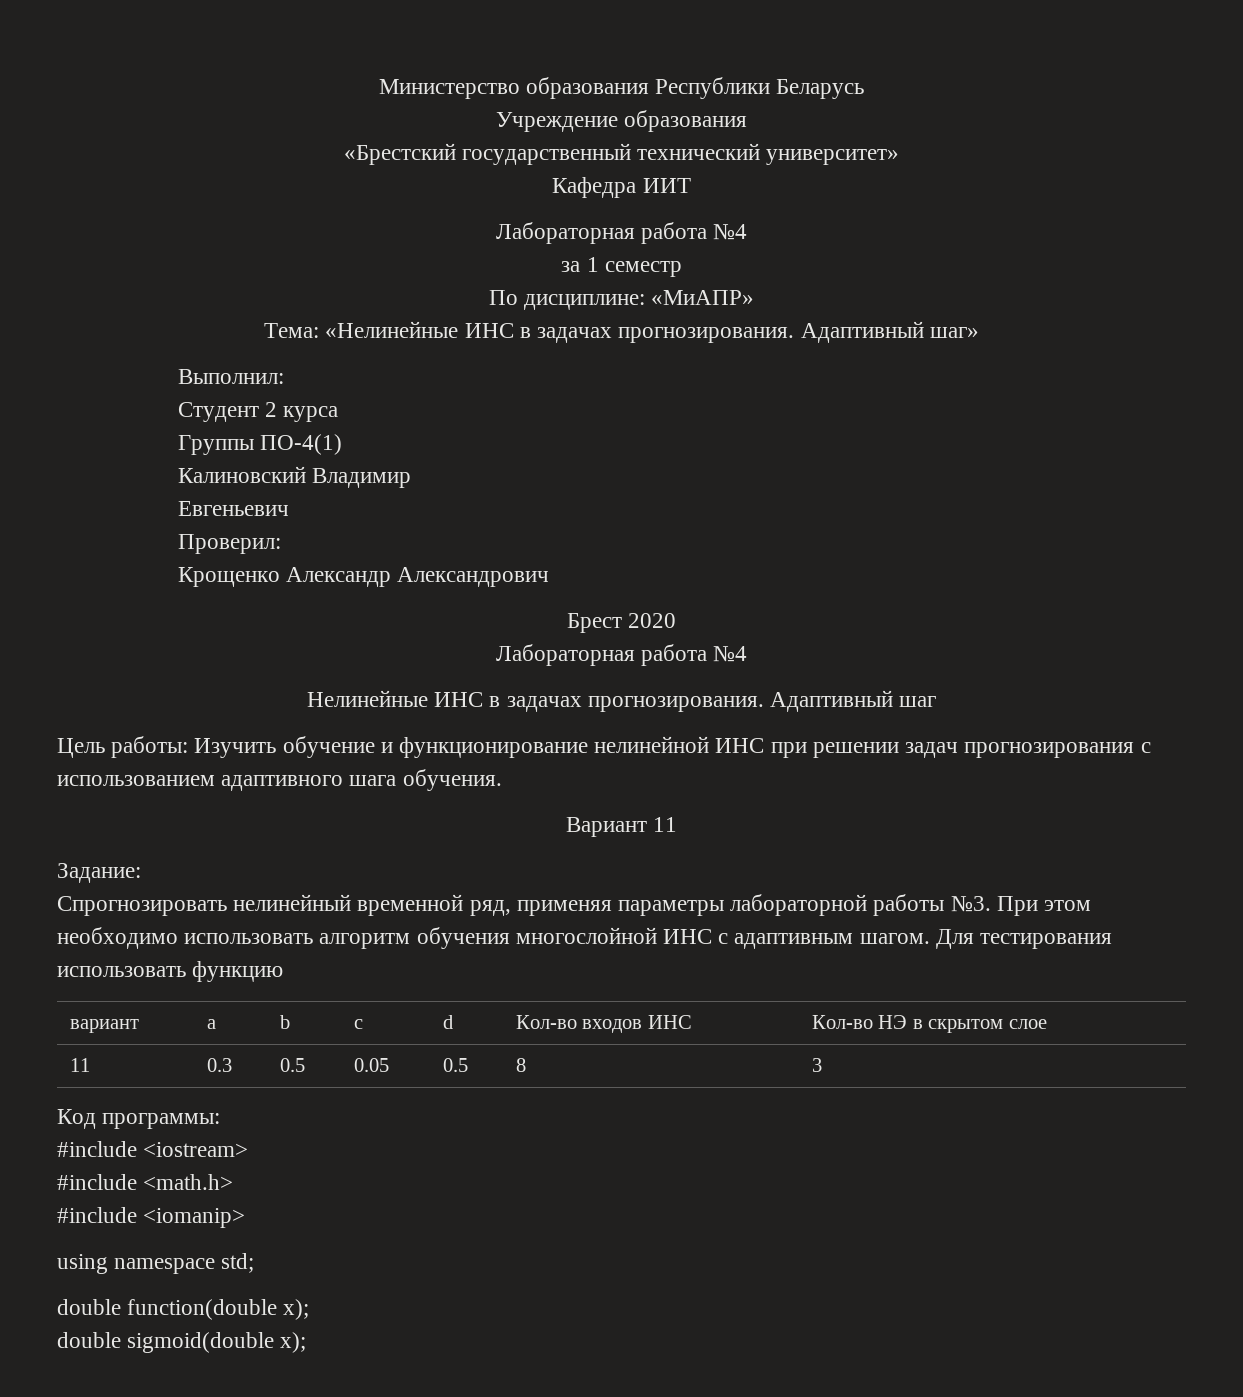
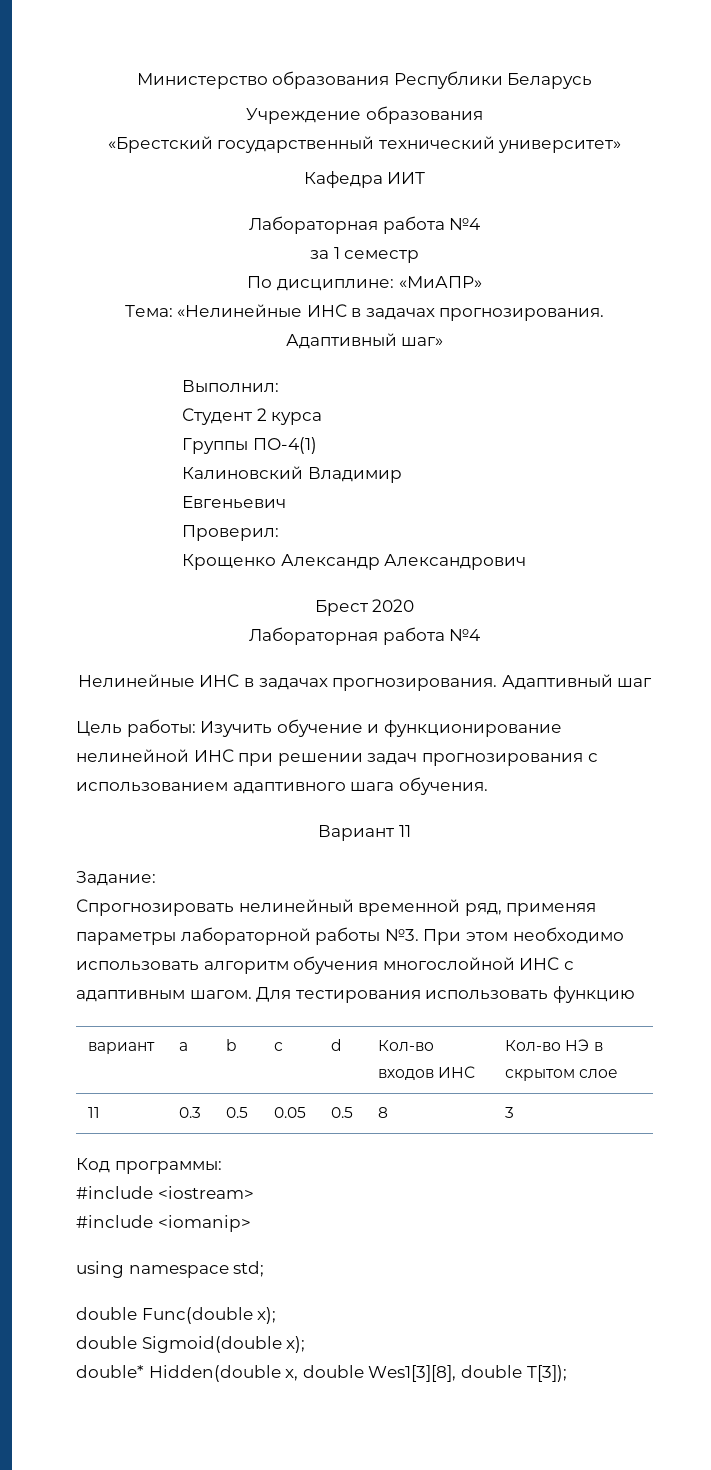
[57,1174,234,1190] // #include <math.h> -> (254, 1192) none
[127,1299,278,1320] function(double -> [141,1307,253,1324] Func(double
[127,1332,307,1353] sigmoid(double x); -> [141,1336,306,1353] [76,1365,567,1382] Sigmoid(double x); // double* Hidden(double x, double Wes1[3][8], double T[3]);

